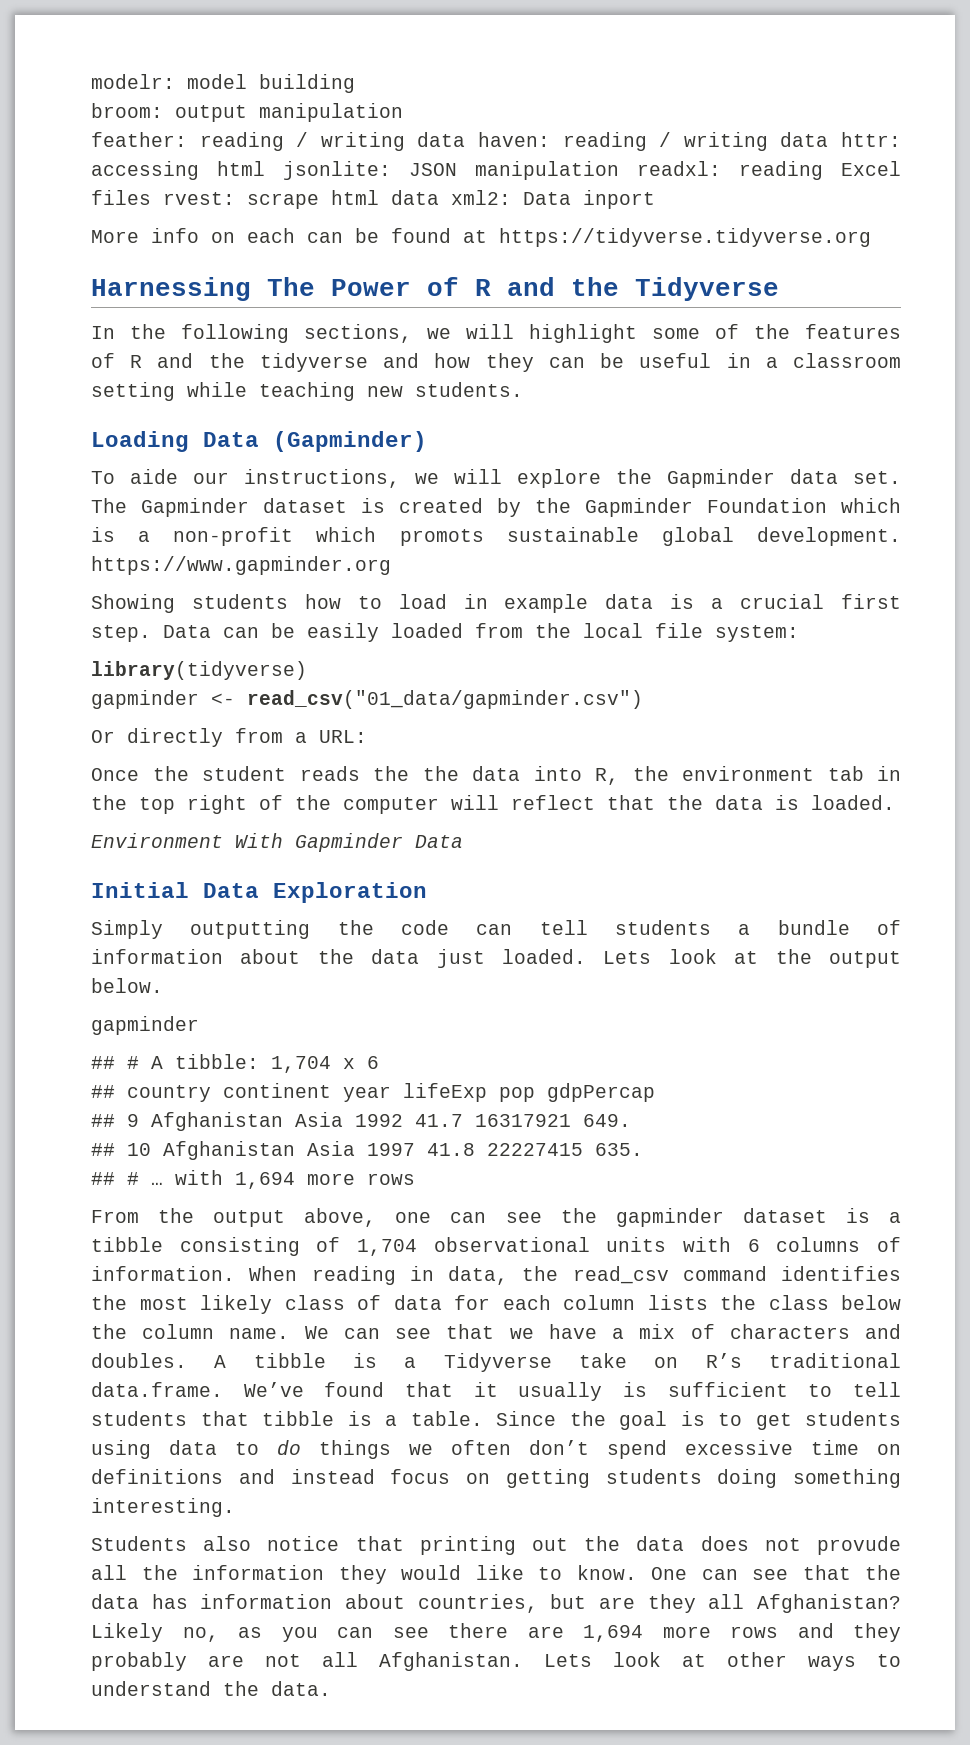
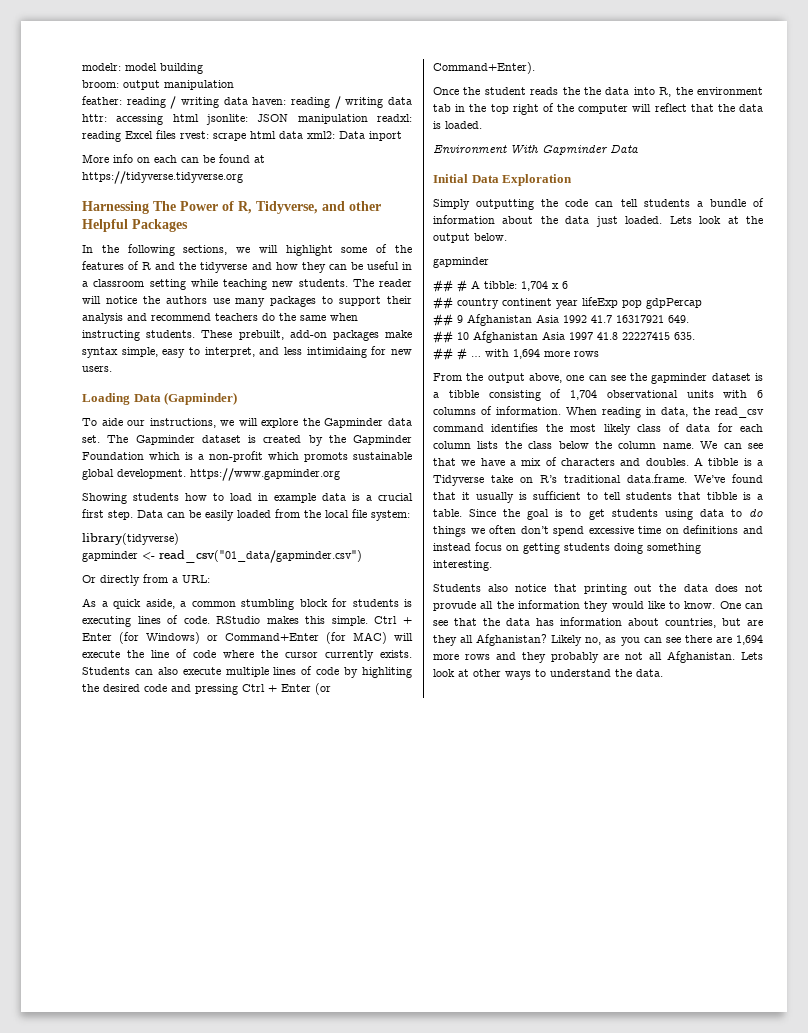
[475,277,779,301] R and the Tidyverse -> [238,201,381,214] [82,219,188,232] R, Tidyverse, and other Helpful Packages
(523, 389) none -> [352,279,412,287] [82,296,412,307] [82,313,358,324] [82,330,412,341] [82,346,412,358] [82,366,112,372] The reader will notice the authors use many packages to support their analysis and recommend teachers do the same when instructing students. These prebuilt, add-on packages make syntax simple, easy to interpret, and less intimidaing for new users.
(367, 736) none -> [82,598,412,610] [82,615,412,627] [82,632,413,644] [82,649,412,661] [82,666,412,678] [82,683,331,695] [433,62,535,74] // As a quick aside, a common stumbling block for students is executing lines of code. RStudio makes this simple. Ctrl + Enter (for Windows) or Command+Enter (for MAC) will execute the line of code where the cursor currently exists. Students can also execute multiple lines of code by highliting the desired code and pressing Ctrl + Enter (or Command+Enter).

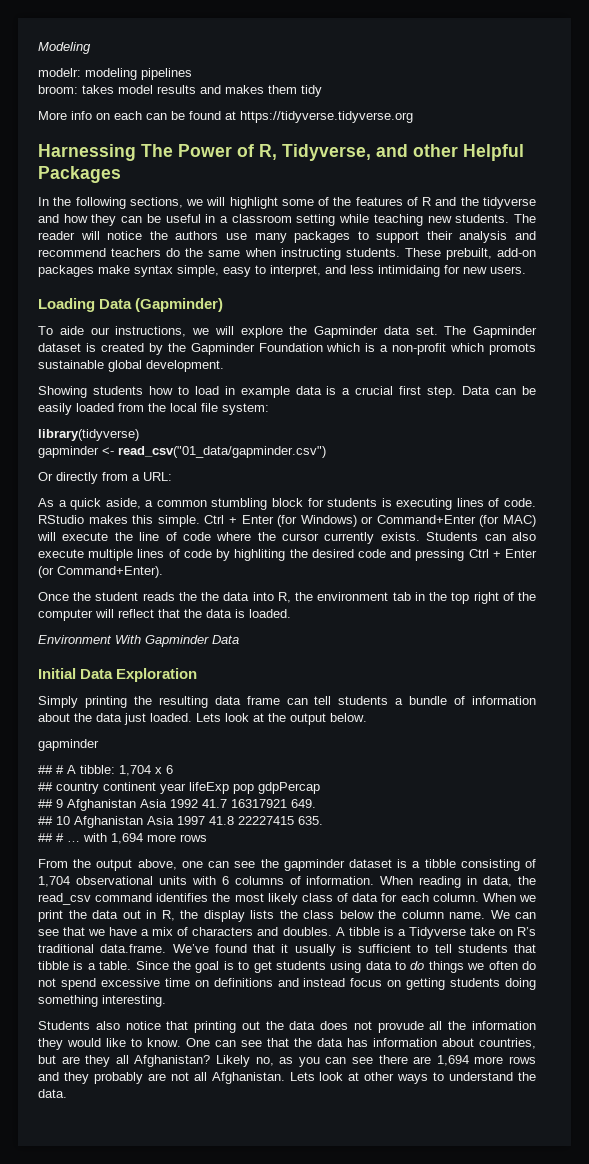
[82,63,203,74] [82,80,234,90] [82,96,412,109] [82,114,412,125] [82,130,402,142] modelr: model building // broom: output manipulation // feather: reading / writing data haven: reading / writing data httr: accessing html jsonlite: JSON manipulation readxl: reading Excel files rvest: scrape html data xml2: Data inport -> [38,42,91,54] [38,68,192,80] [38,85,322,97] Modeling // modelr: modeling pipelines // broom: takes model results and makes them tidy
[190,468,340,481] https://www.gapminder.org -> (224, 366) none
[476,199,589,210] outputting the code -> [84,696,280,708] printing the resulting data frame
[433,441,471,449] column -> [432,893,536,902] [38,910,245,922] column. When we print the data out in R, the display
[520,526,549,534] don’t -> [522,961,537,970] [38,978,56,987] do not

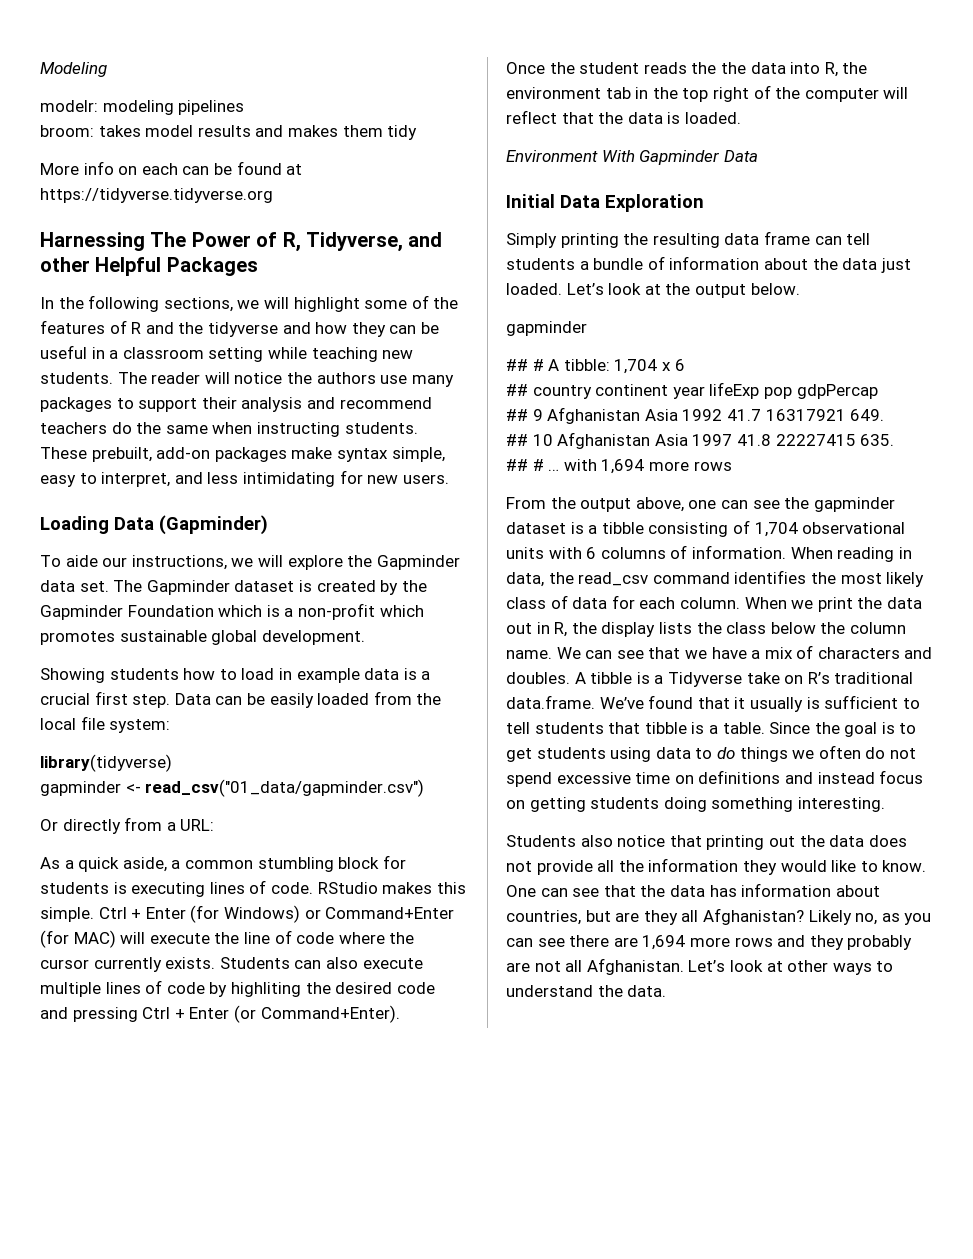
[378,265,440,277] intimidaing -> [242,472,335,487] intimidating
[489,343,537,355] promots -> [40,631,115,645] promotes
[196,713,221,722] Lets -> [566,283,604,295] Let’s
[377,1021,424,1033] provude -> [536,860,593,875] provide
[289,1072,315,1081] Lets -> [688,960,726,972] Let’s

